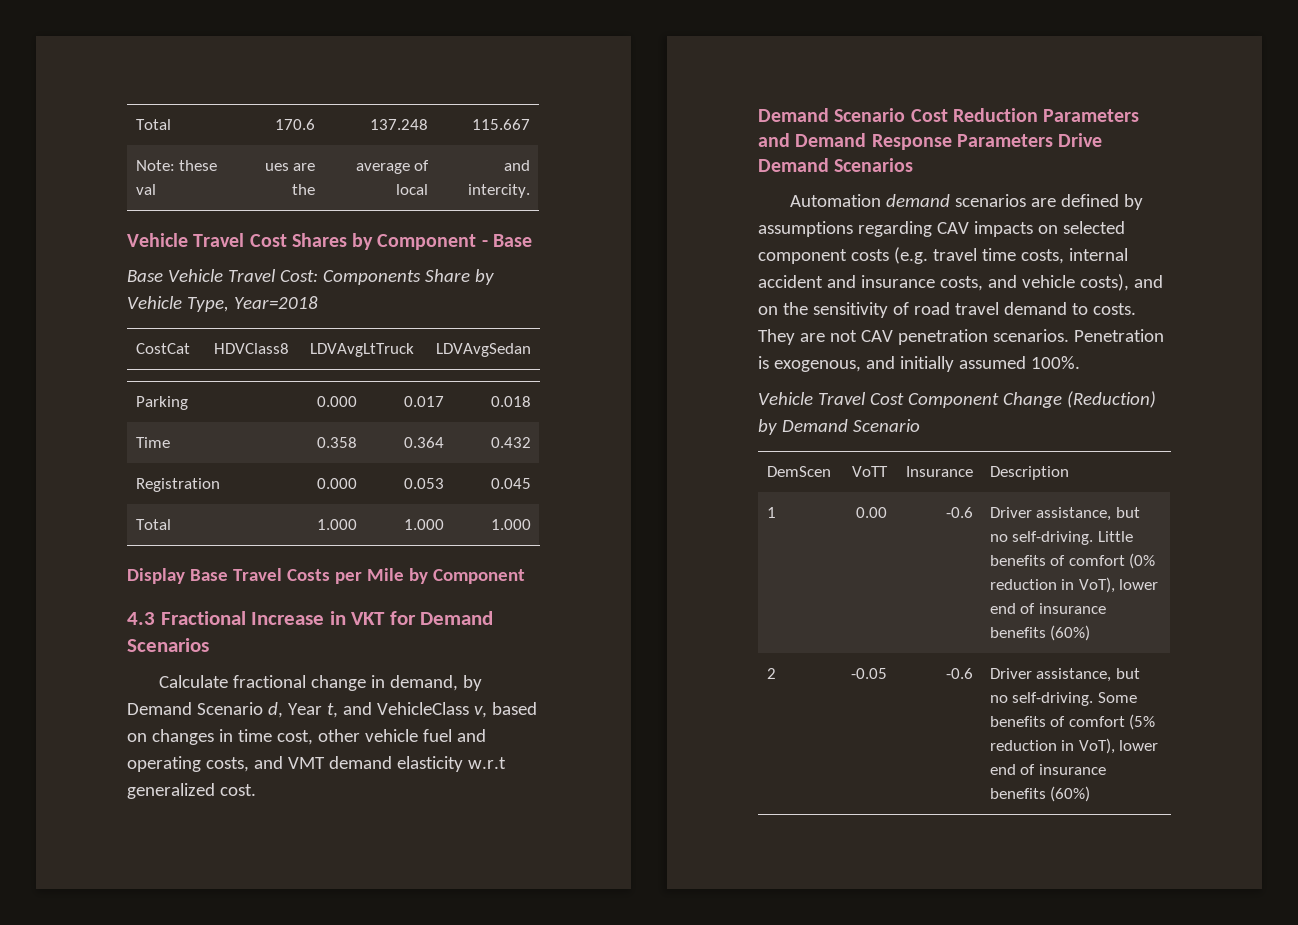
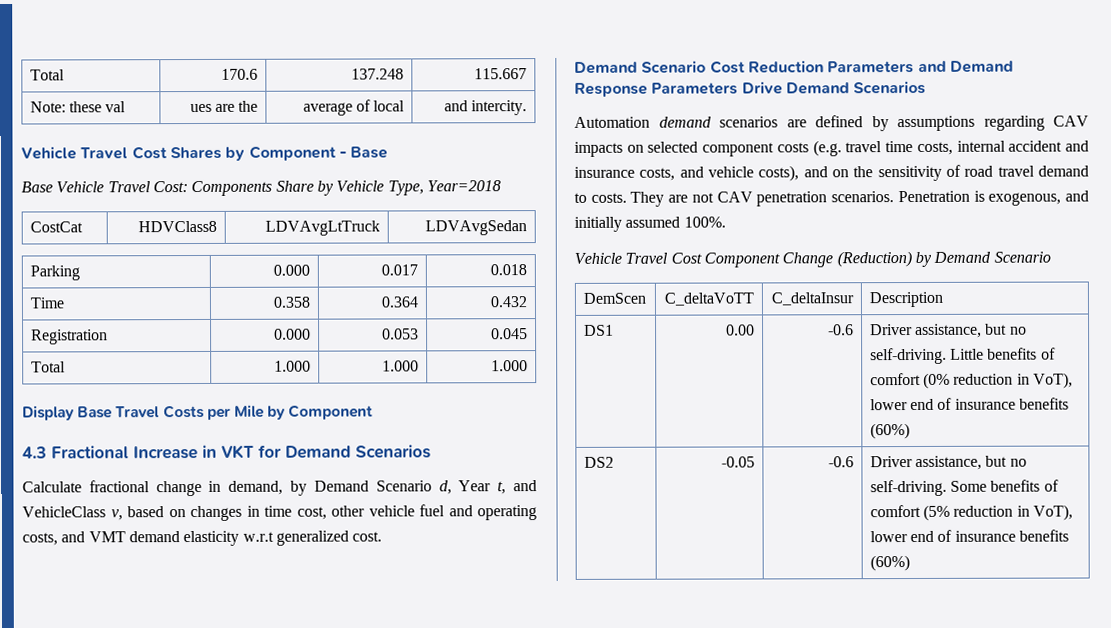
[852,466,889,477] [906,466,974,477] VoTT | Insurance -> [664,292,755,306] [771,292,855,306] C_deltaVoTT | C_deltaInsur
[766,507,776,518] 1 -> [583,324,614,336] DS1
[766,668,776,679] 2 -> [583,456,614,468] DS2

